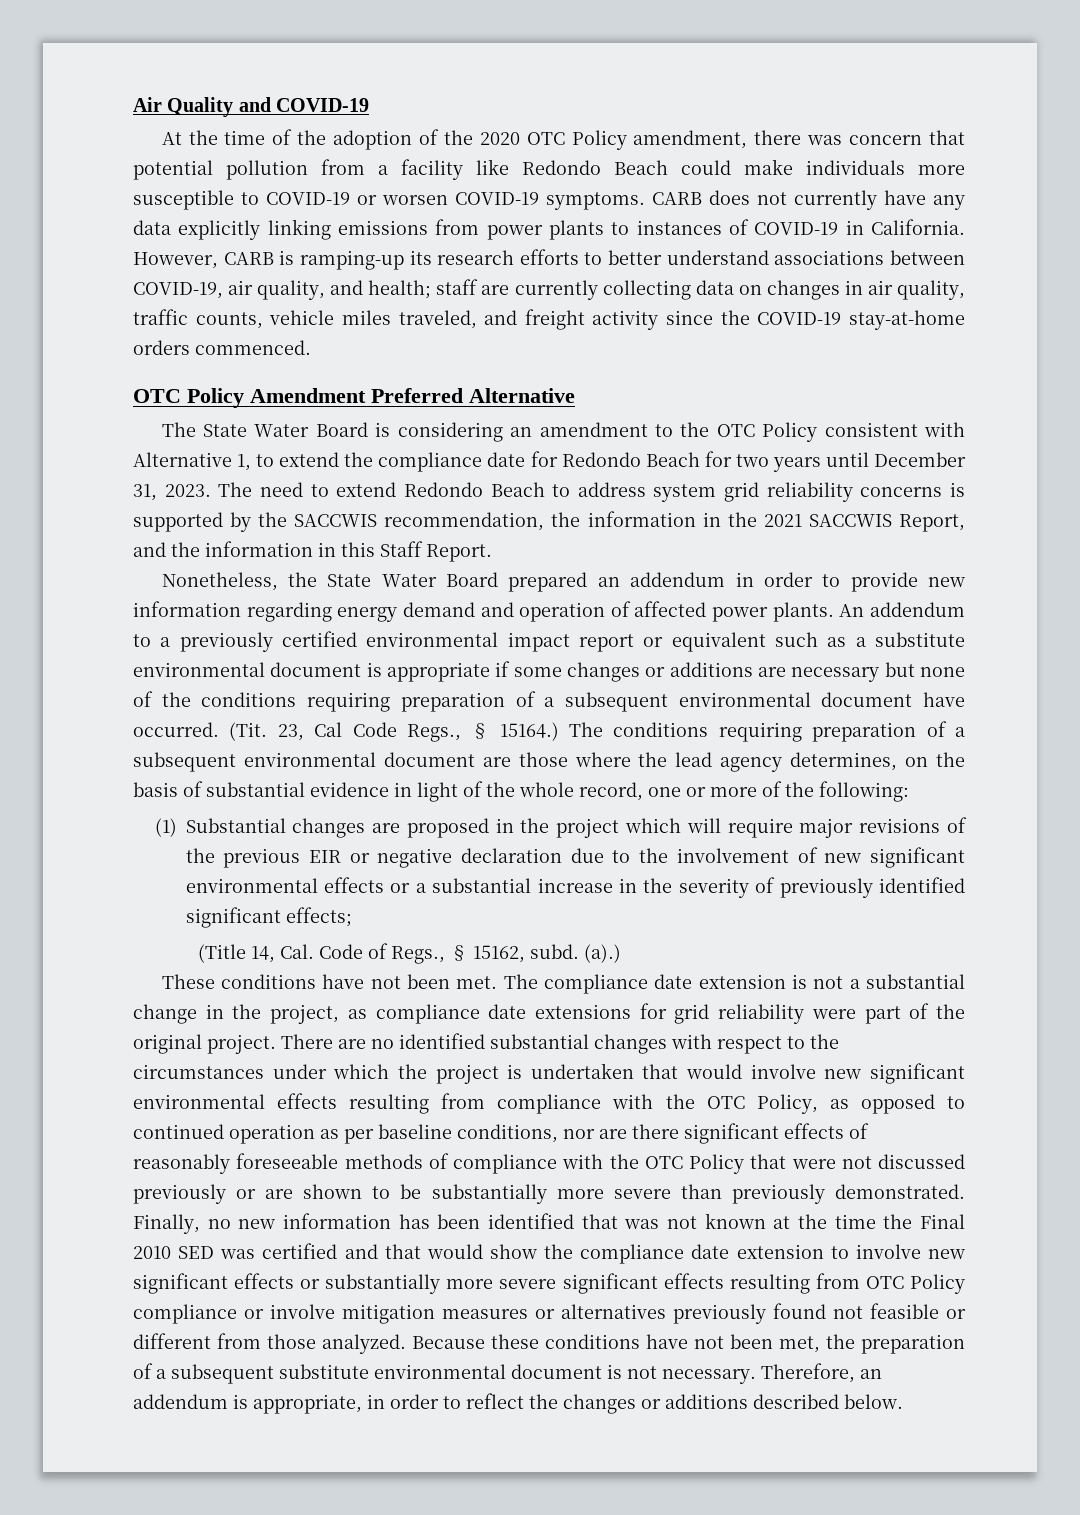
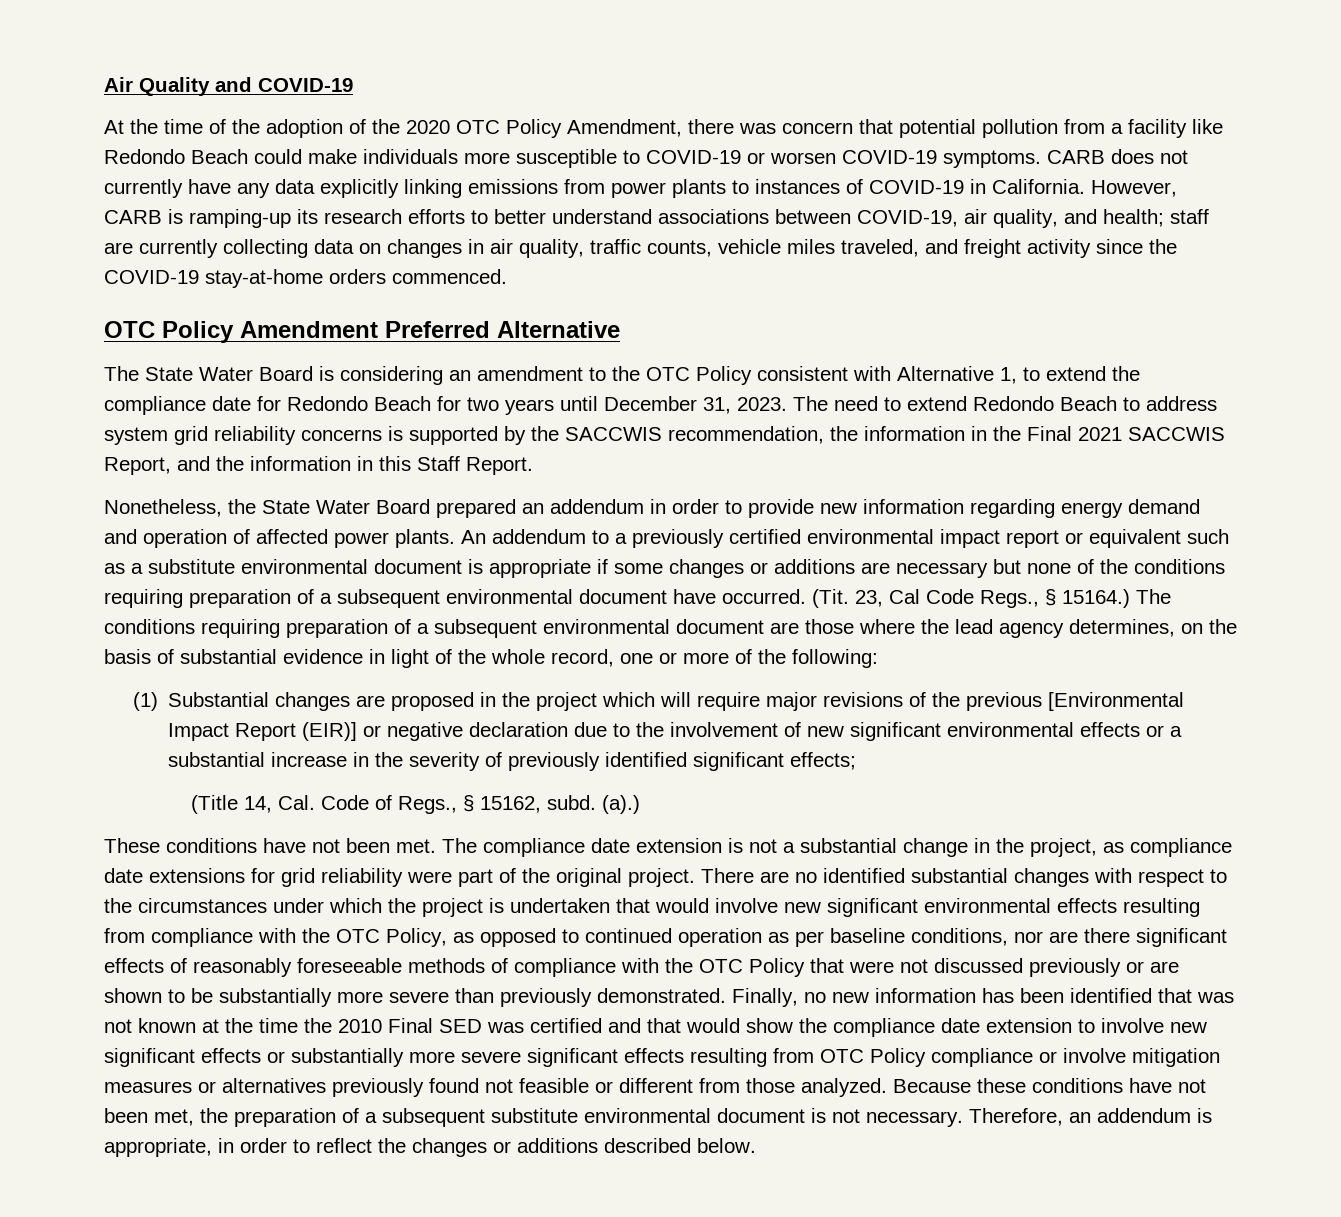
[633,130,748,149] amendment, -> [567,119,682,137] Amendment,
(757, 519) none -> [1027,426,1072,441] Final
[308,850,341,863] EIR -> [1048,692,1185,711] [168,722,358,741] [Environmental Impact Report (EIR)]
[919,1214,965,1229] [133,1246,171,1259] Final 2010 -> [338,1018,433,1033] 2010 Final

